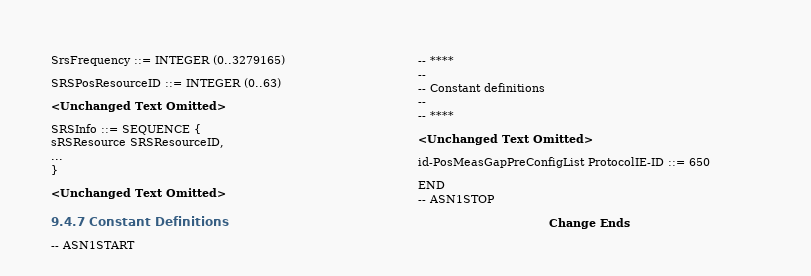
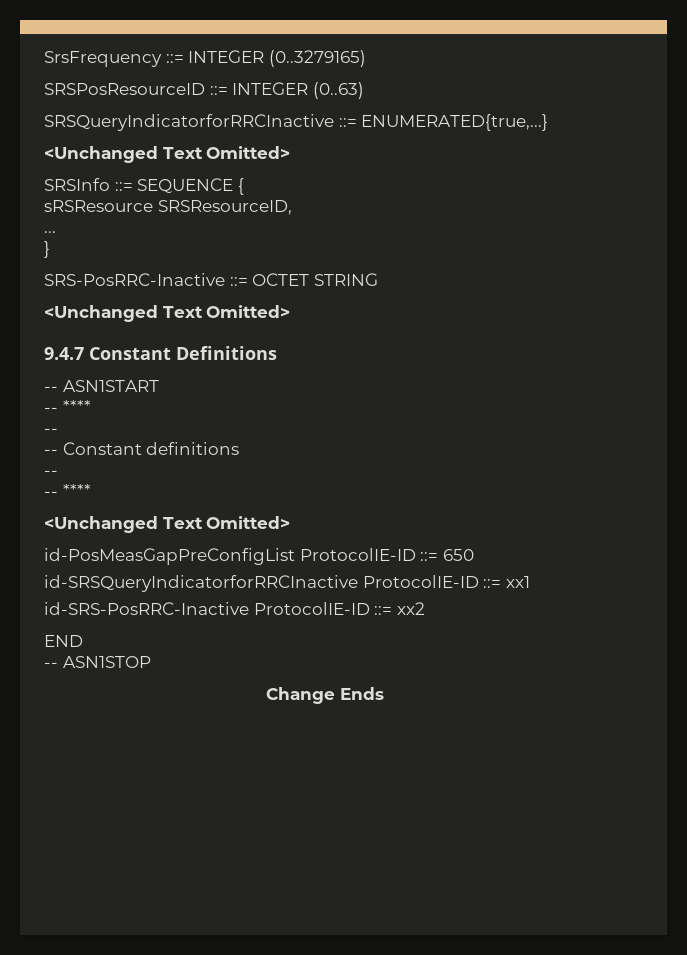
(281, 83) none -> [44,114,549,131] // SRSQueryIndicatorforRRCInactive ::= ENUMERATED{true,...}
(58, 170) none -> [44,273,378,286] // SRS-PosRRC-Inactive ::= OCTET STRING
(710, 162) none -> [44,575,530,592] [44,602,425,615] // id-SRSQueryIndicatorforRRCInactive ProtocolIE-ID ::= xx1 // id-SRS-PosRRC-Inactive ProtocolIE-ID ::= xx2

